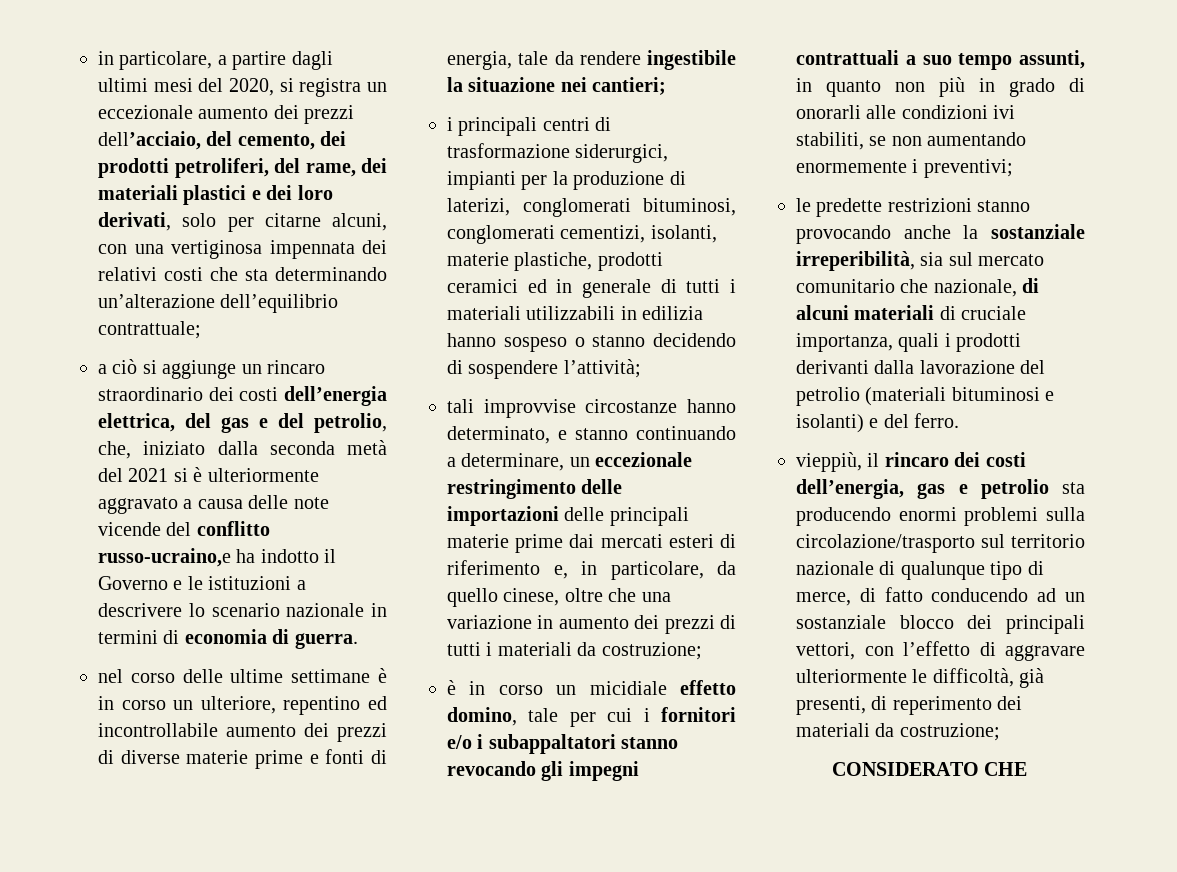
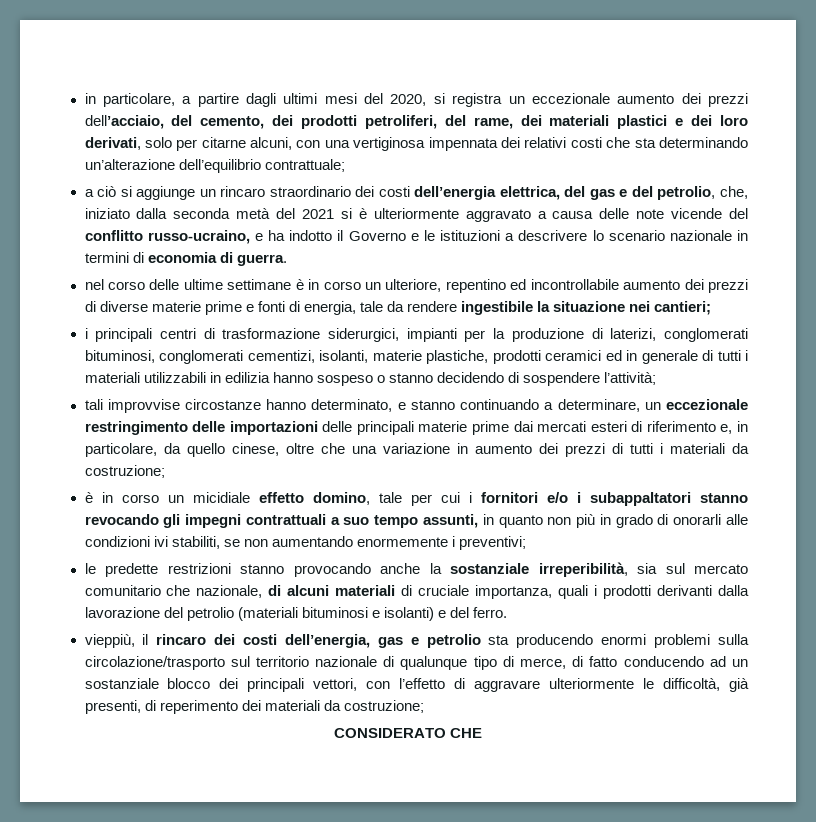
[98,548,231,567] russo-ucraino,e -> [147,230,263,244] russo-ucraino, e

